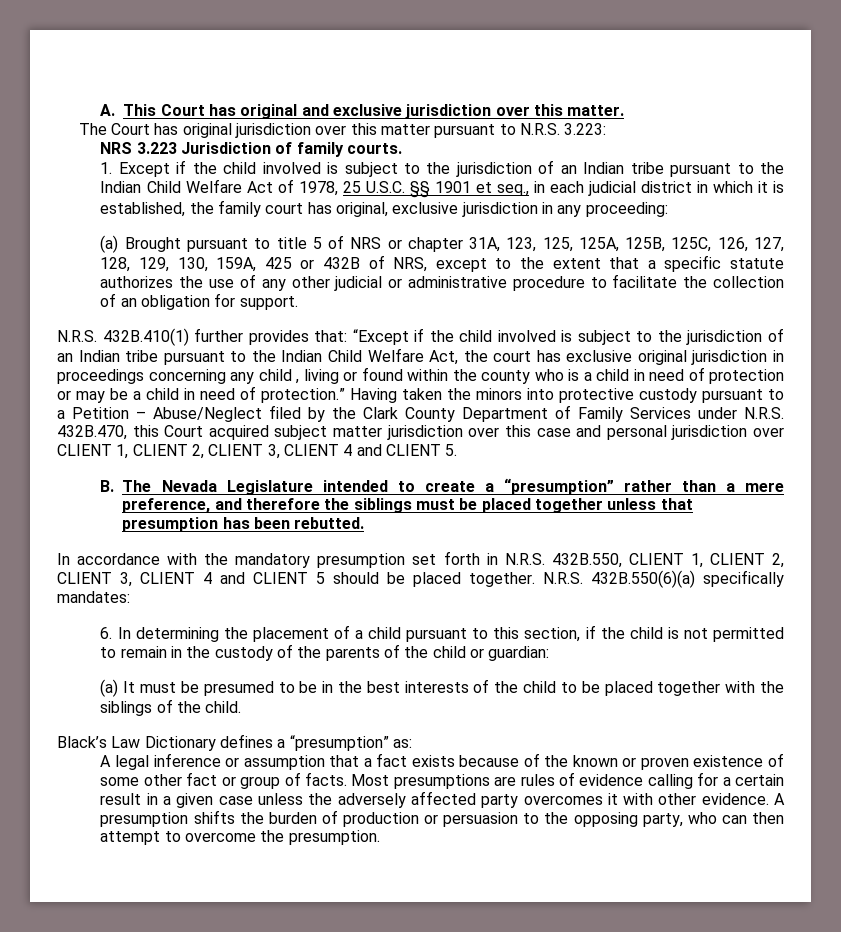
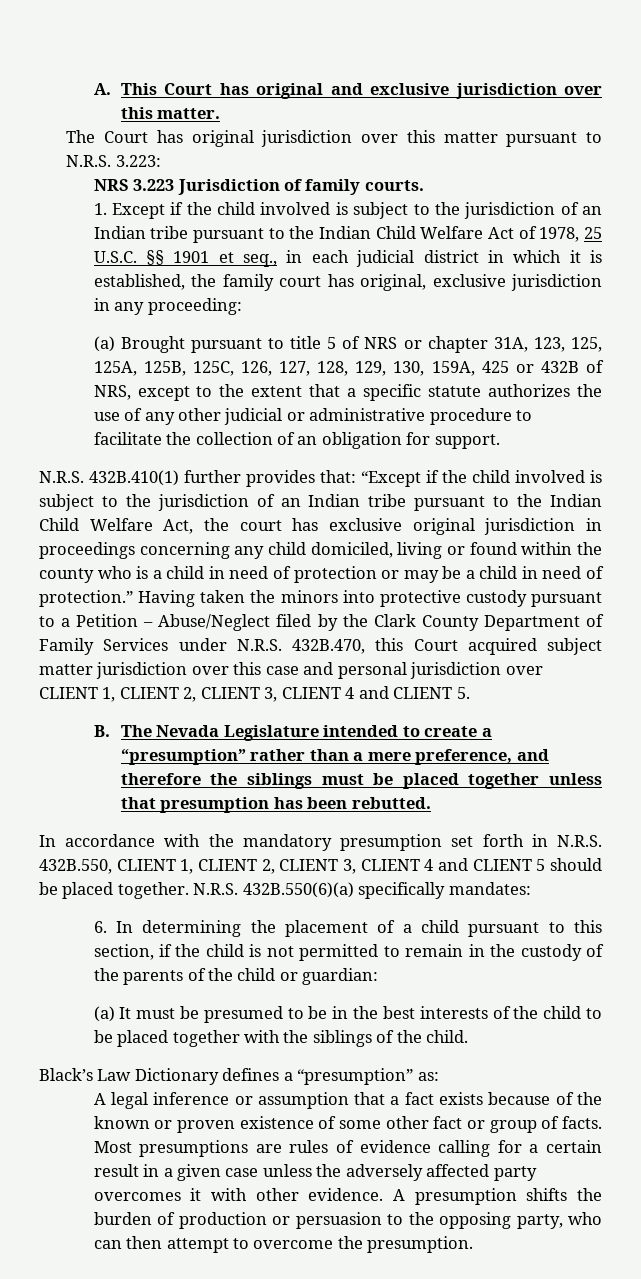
[295,379,299,384] , -> [310,542,393,558] domiciled,

